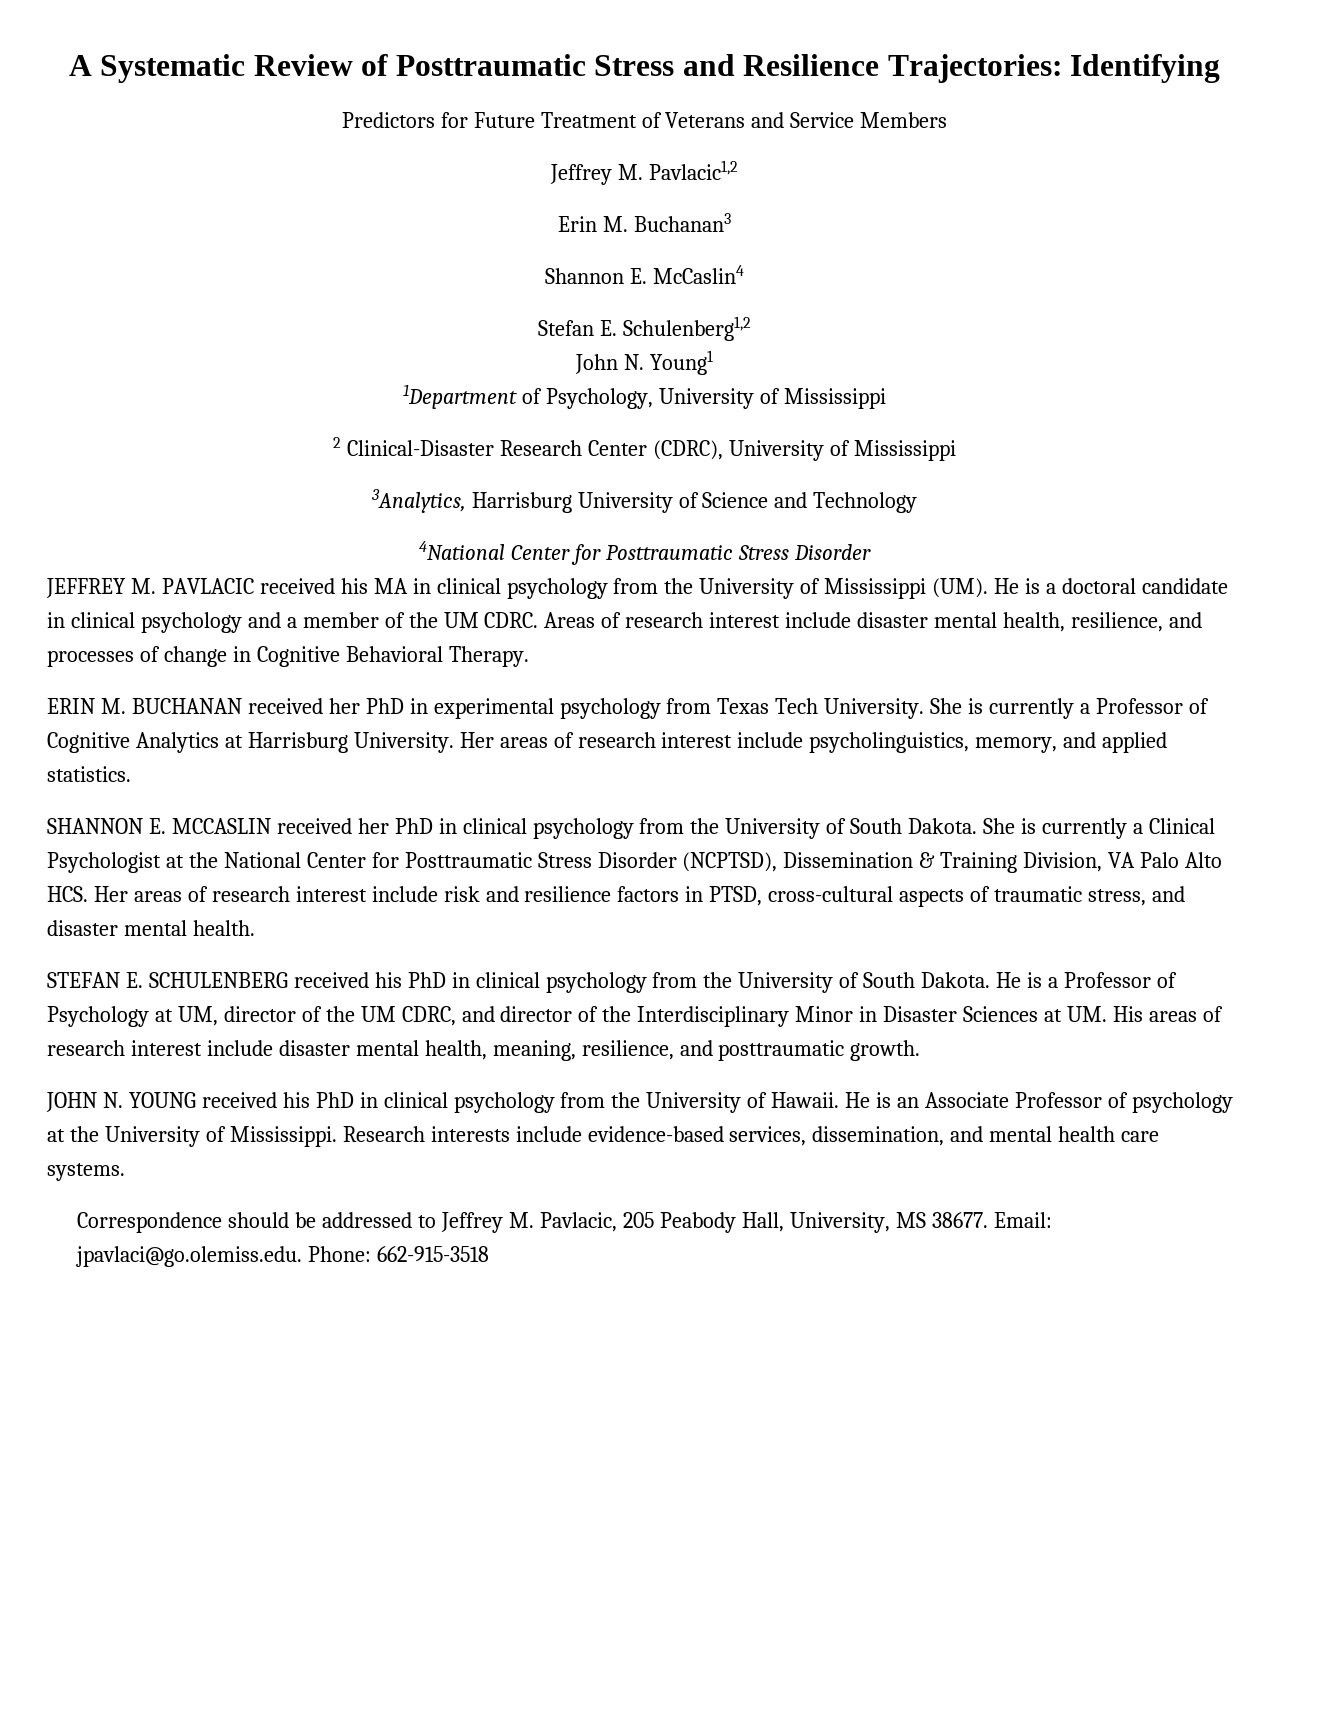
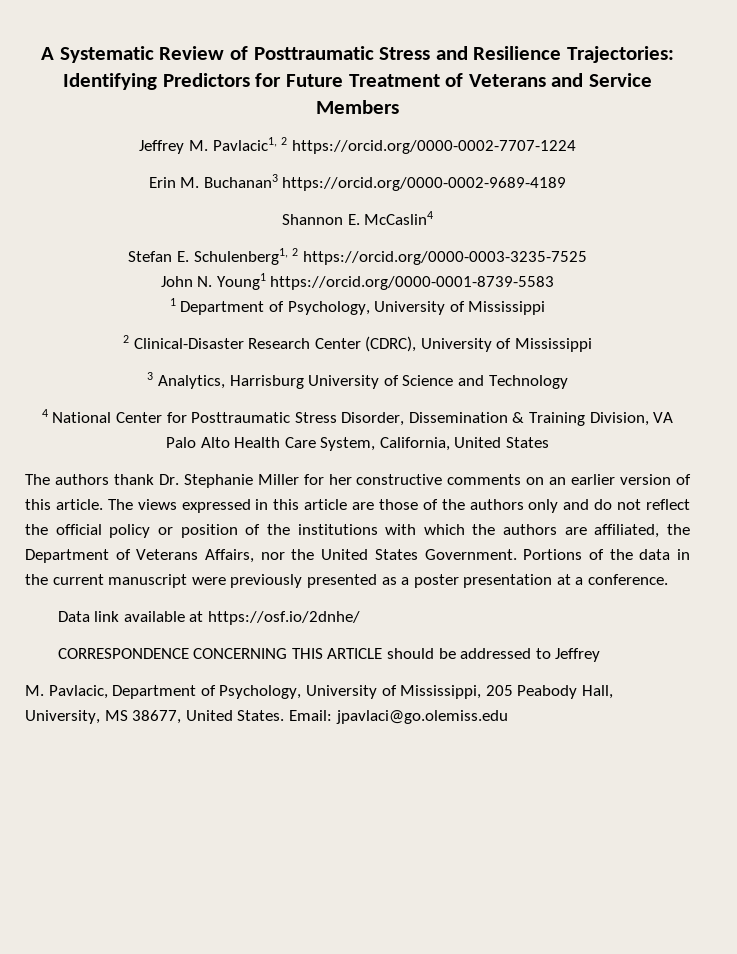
(1221, 68) // -> (158, 81) none
[648,160,738,180] Pavlacic1,2 -> [212,137,576,154] Pavlacic1, 2 https://orcid.org/0000-0002-7707-1224
(731, 222) none -> [282,177,567,191] https://orcid.org/0000-0002-9689-4189
[622,316,751,341] Schulenberg1,2 -> [193,248,587,265] Schulenberg1, 2 https://orcid.org/0000-0003-3235-7525
[403,384,518,409] // 1Department -> [270,276,555,290] [169,298,265,315] https://orcid.org/0000-0001-8739-5583 // 1 Department
[370,489,466,513] 3Analytics, -> [147,372,226,389] 3 Analytics,
[419,541,871,565] [46,578,1228,599] [47,612,1202,633] [47,646,529,667] [47,698,1209,719] [47,732,1168,753] [47,766,131,782] [47,818,1215,839] [47,852,218,873] 4National Center for Posttraumatic Stress Disorder // JEFFREY M. PAVLACIC received his MA in clinical psychology from the University of Mississippi (UM). He is a doctoral candidate in clinical psychology and a member of the UM CDRC. Areas of research interest include disaster mental health, resilience, and processes of change in Cognitive Behavioral Therapy. // ERIN M. BUCHANAN received her PhD in experimental psychology from Texas Tech University. She is currently a Professor of Cognitive Analytics at Harrisburg University. Her areas of research interest include psycholinguistics, memory, and applied statistics. // SHANNON E. MCCASLIN received her PhD in clinical psychology from the University of South Dakota. She is currently a Clinical Psychologist at the -> [41,409,48,417] 4
[597,852,778,872] Disorder (NCPTSD), -> [341,412,405,426] Disorder,
[47,886,1185,907] [47,920,255,936] [47,972,1177,993] [47,1006,1223,1027] [47,1040,921,1061] [46,1092,1233,1113] [47,1126,1160,1147] [47,1163,125,1181] [77,1212,223,1233] HCS. Her areas of research interest include risk and resilience factors in PTSD, cross-cultural aspects of traumatic stress, and disaster mental health. // STEFAN E. SCHULENBERG received his PhD in clinical psychology from the University of South Dakota. He is a Professor of Psychology at UM, director of the UM CDRC, and director of the Interdisciplinary Minor in Disaster Sciences at UM. His areas of research interest include disaster mental health, meaning, resilience, and posttraumatic growth. // JOHN N. YOUNG received his PhD in clinical psychology from the University of Hawaii. He is an Associate Professor of psychology at the University of Mississippi. Research interests include evidence-based services, dissemination, and mental health care systems. // Correspondence -> [234,437,550,451] [25,474,692,488] [25,499,690,513] [25,524,690,538] [25,549,690,563] [25,574,669,588] [57,611,360,625] [57,648,383,659] Health Care System, California, United States // The authors thank Dr. Stephanie Miller for her constructive comments on an earlier version of this article. The views expressed in this article are those of the authors only and do not reflect the official policy or position of the institutions with which the authors are affiliated, the Department of Veterans Affairs, nor the United States Government. Portions of the data in the current manuscript were previously presented as a poster presentation at a conference. // Data link available at https://osf.io/2dnhe/ // CORRESPONDENCE CONCERNING THIS ARTICLE
(504, 1222) none -> (601, 655) //
(617, 1222) none -> [112,685,482,699] Department of Psychology, University of Mississippi,
[931,1212,1052,1228] [76,1246,490,1267] 38677. Email: jpavlaci@go.olemiss.edu. Phone: 662-915-3518 -> [132,710,508,724] 38677, United States. Email: jpavlaci@go.olemiss.edu

